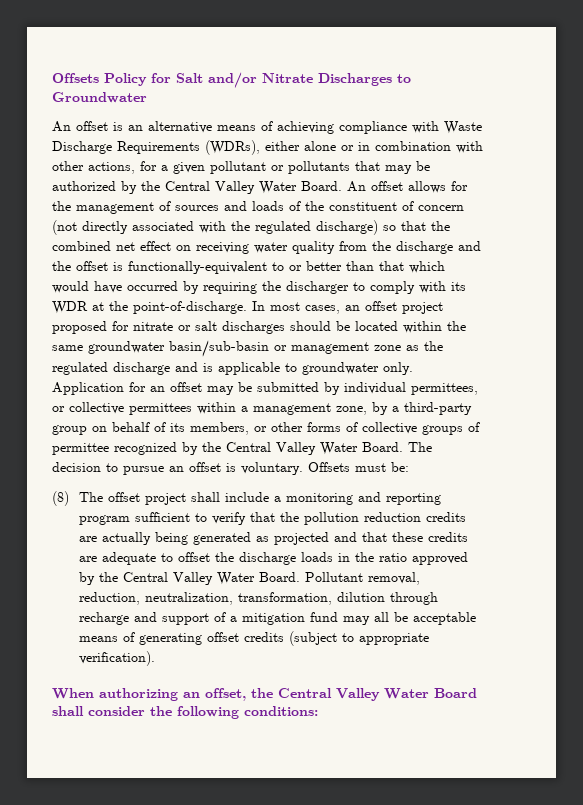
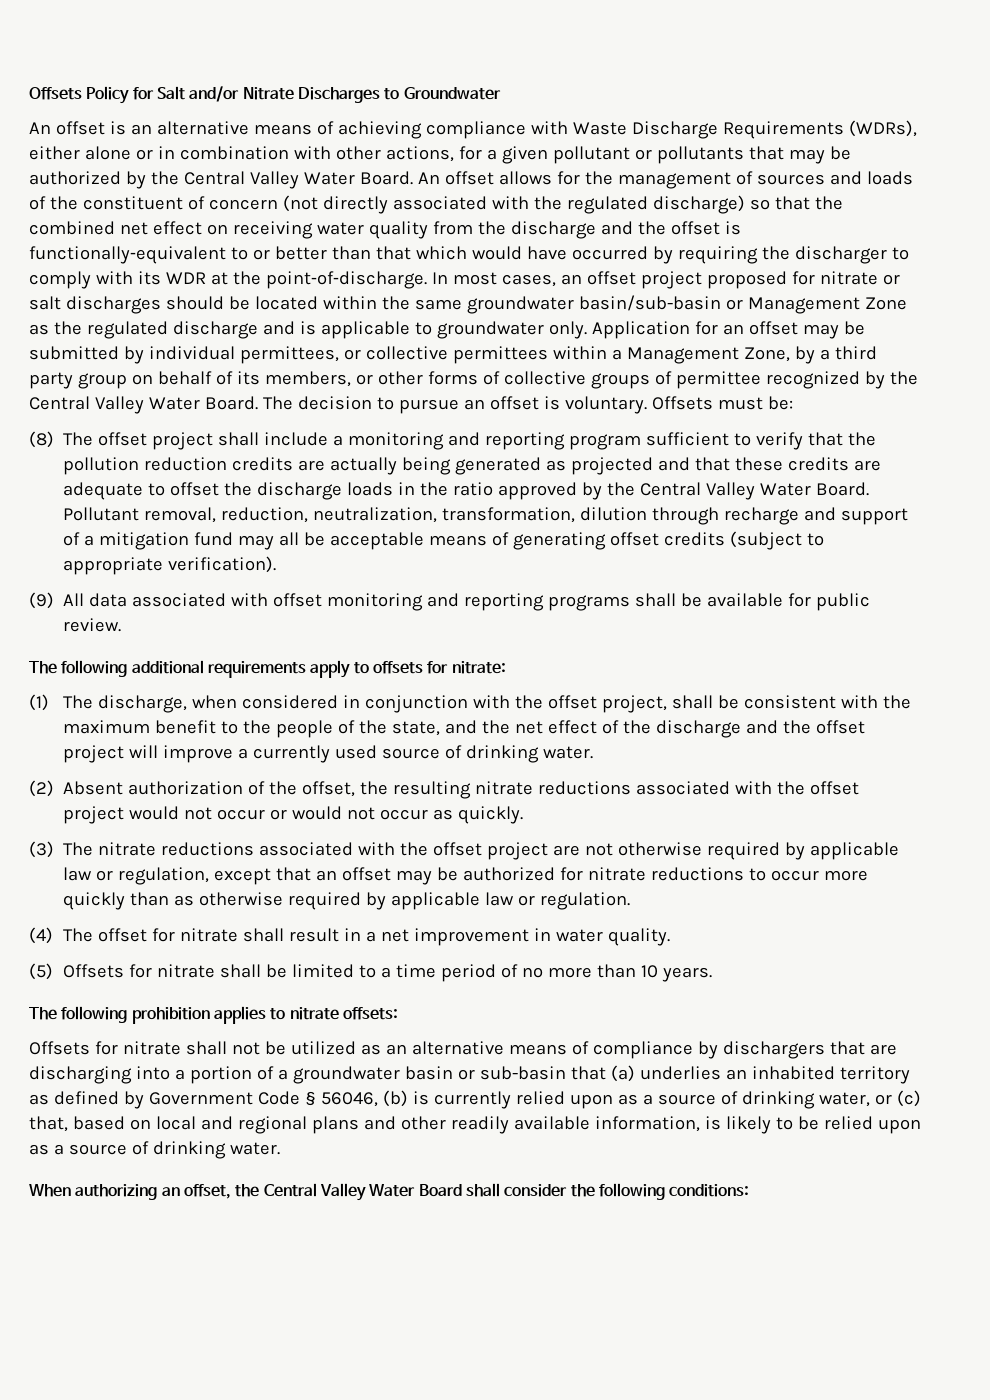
[291,342,401,354] management zone -> [747,297,907,314] Management Zone
[253,402,472,415] management zone, by a third-party -> [626,346,877,364] [29,372,73,389] Management Zone, by a third party
(155, 658) none -> [29,592,871,611] [63,618,122,632] [29,660,506,678] [29,694,912,713] [63,720,866,738] [63,745,594,763] [29,780,860,799] [63,806,524,824] [29,841,900,860] [63,867,869,885] [63,892,631,910] [29,927,671,946] [29,963,713,982] [29,1006,398,1024] [29,1041,897,1059] [29,1065,910,1084] [29,1090,921,1109] [29,1116,921,1134] [29,1141,280,1159] // (9) All data associated with offset monitoring and reporting programs shall be available for public review. // The following additional requirements apply to offsets for nitrate: // (1) The discharge, when considered in conjunction with the offset project, shall be consistent with the maximum benefit to the people of the state, and the net effect of the discharge and the offset project will improve a currently used source of drinking water. // (2) Absent authorization of the offset, the resulting nitrate reductions associated with the offset project would not occur or would not occur as quickly. // (3) The nitrate reductions associated with the offset project are not otherwise required by applicable law or regulation, except that an offset may be authorized for nitrate reductions to occur more quickly than as otherwise required by applicable law or regulation. // (4) The offset for nitrate shall result in a net improvement in water quality. // (5) Offsets for nitrate shall be limited to a time period of no more than 10 years. // The following prohibition applies to nitrate offsets: // Offsets for nitrate shall not be utilized as an alternative means of compliance by dischargers that are discharging into a portion of a groundwater basin or sub-basin that (a) underlies an inhabited territory as defined by Government Code § 56046, (b) is currently relied upon as a source of drinking water, or (c) that, based on local and regional plans and other readily available information, is likely to be relied upon as a source of drinking water.

